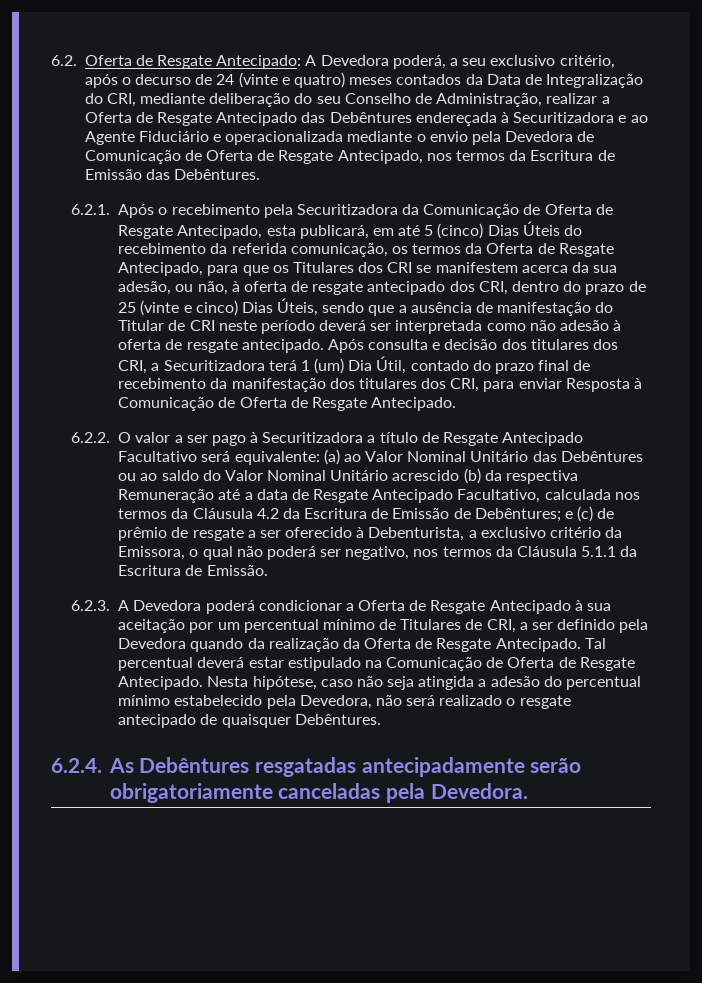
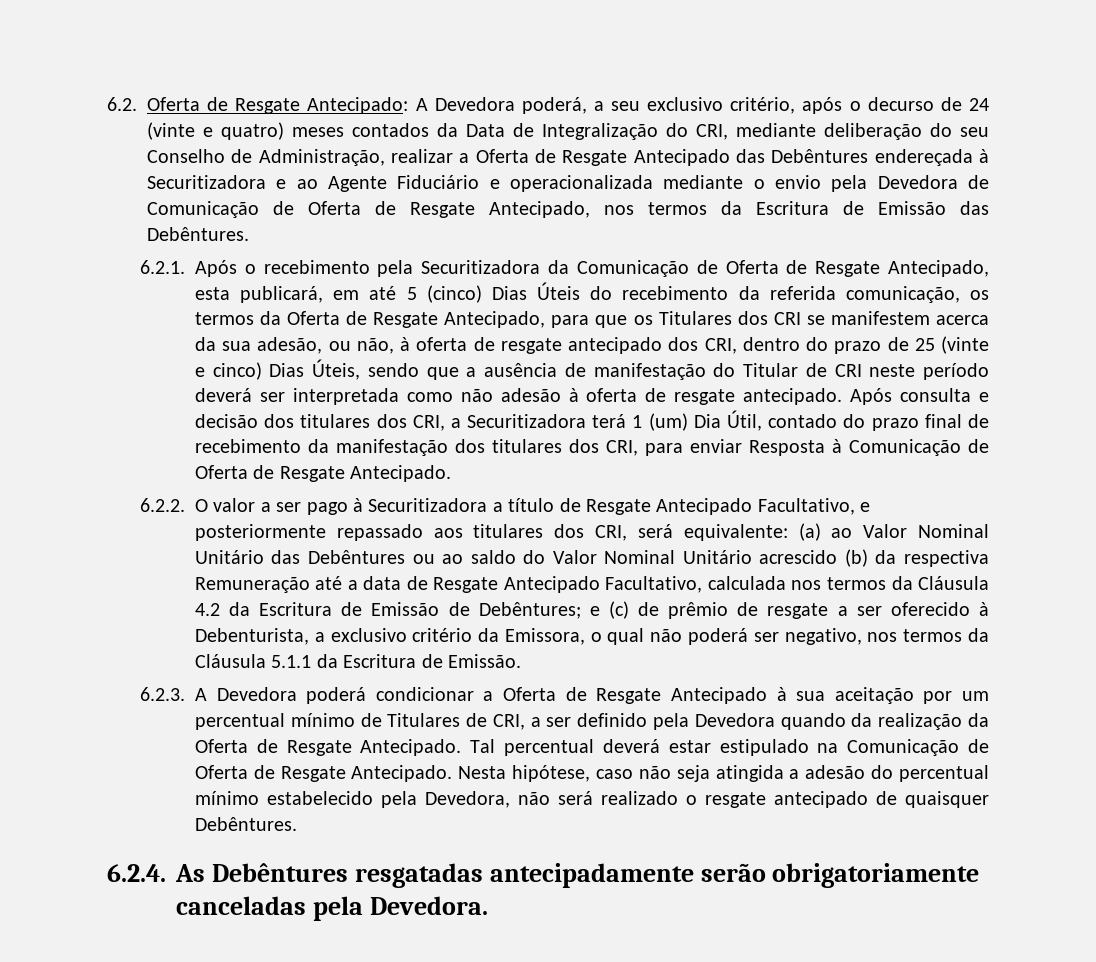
[118,451,198,462] Facultativo -> [757,498,871,515] [194,524,628,541] Facultativo, e posteriormente repassado aos titulares dos CRI,

